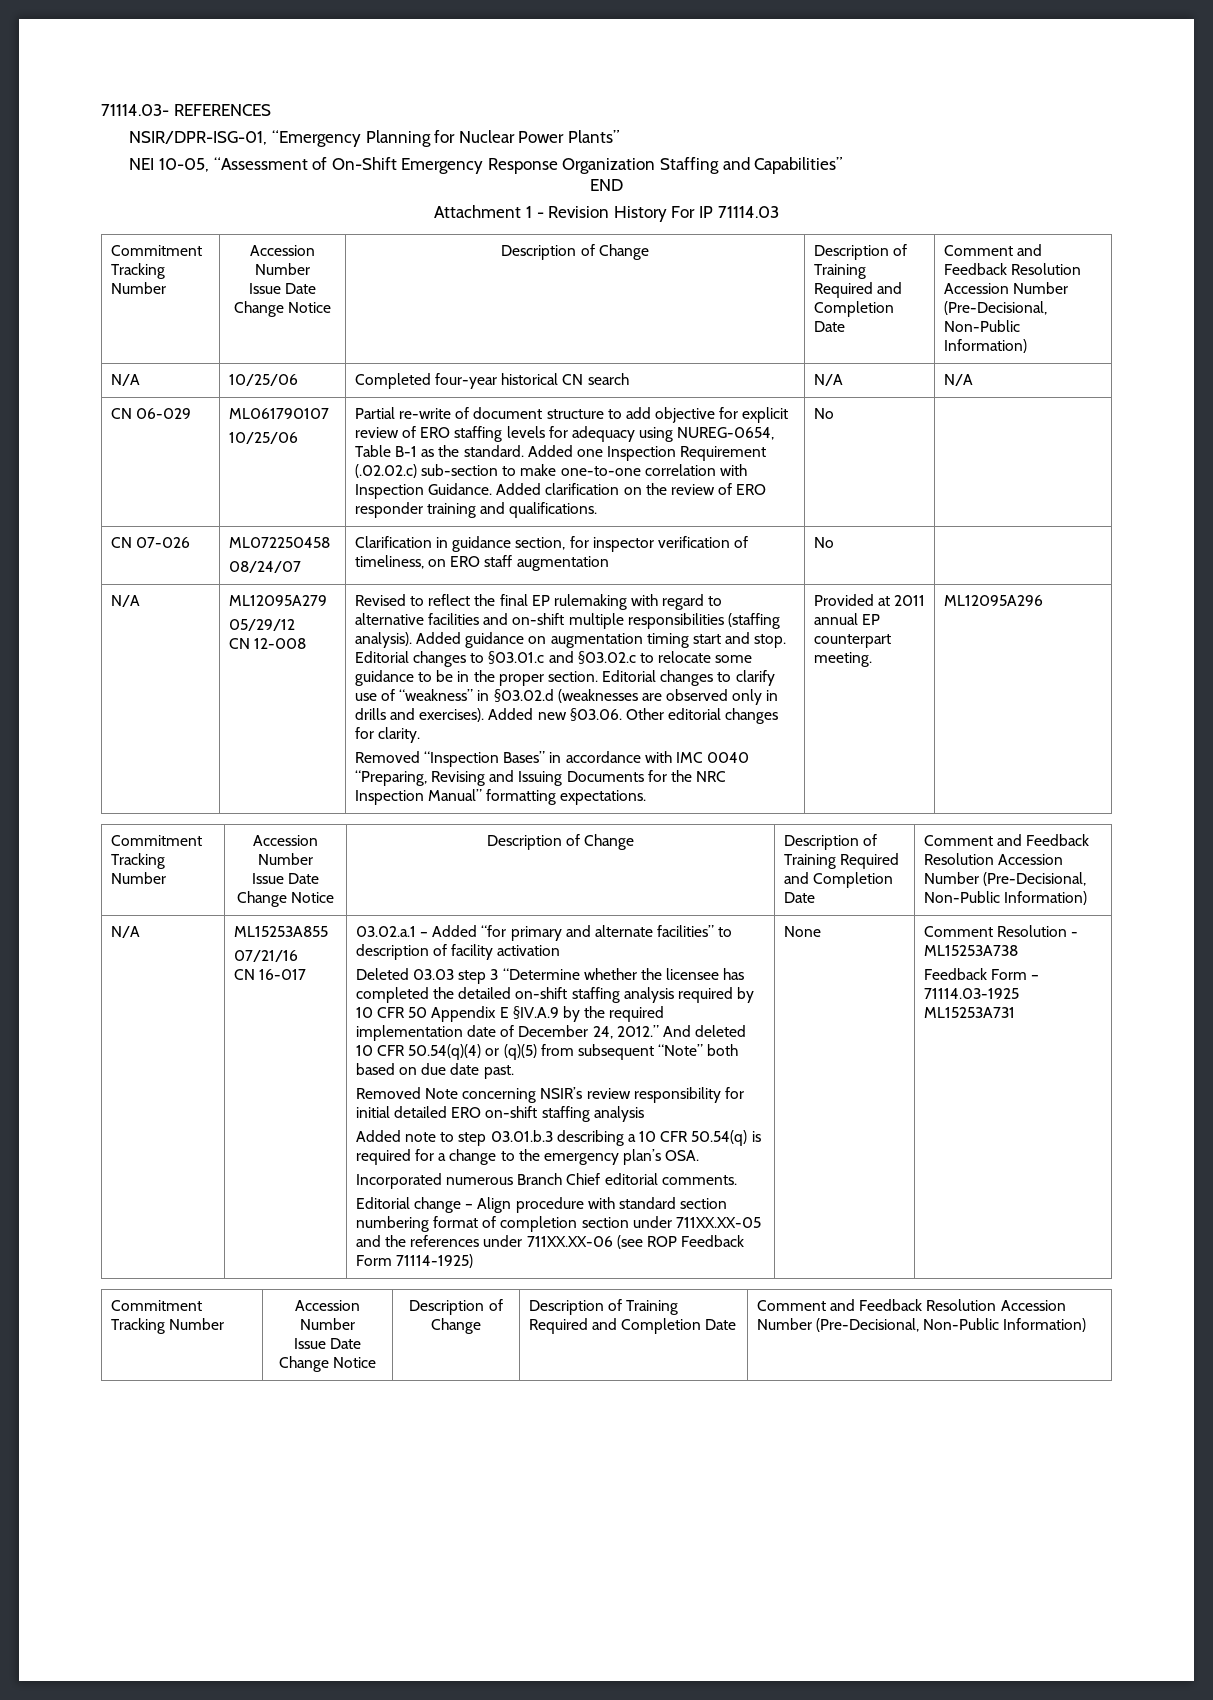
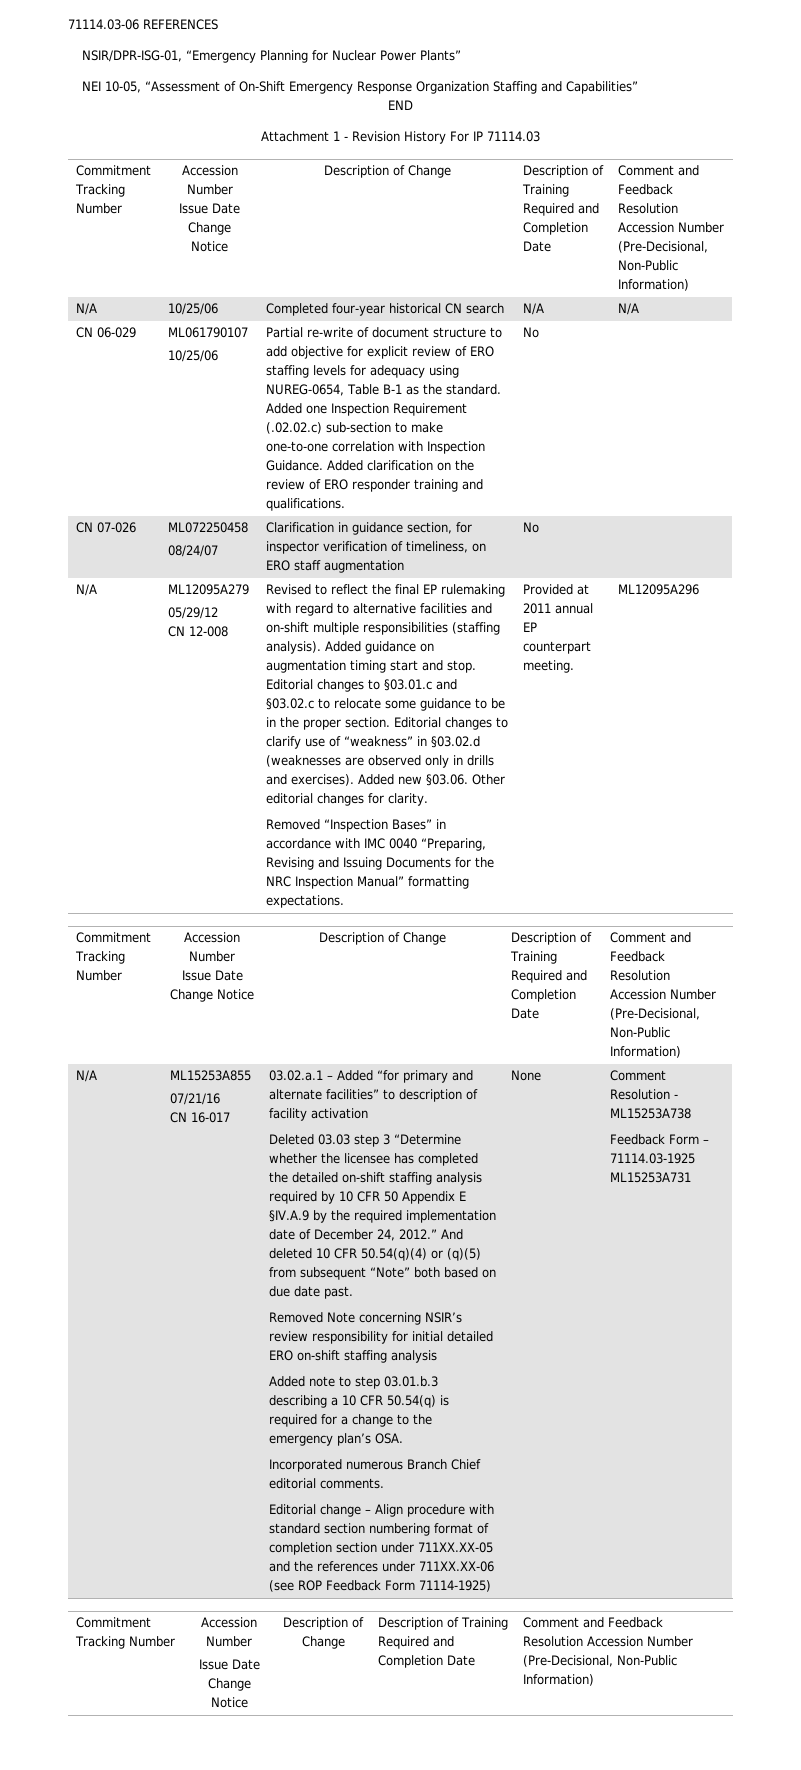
[101,104,169,116] 71114.03- -> [68,19,139,30] 71114.03-06

